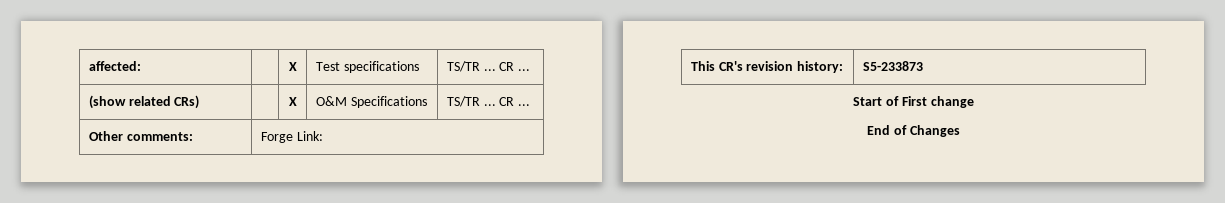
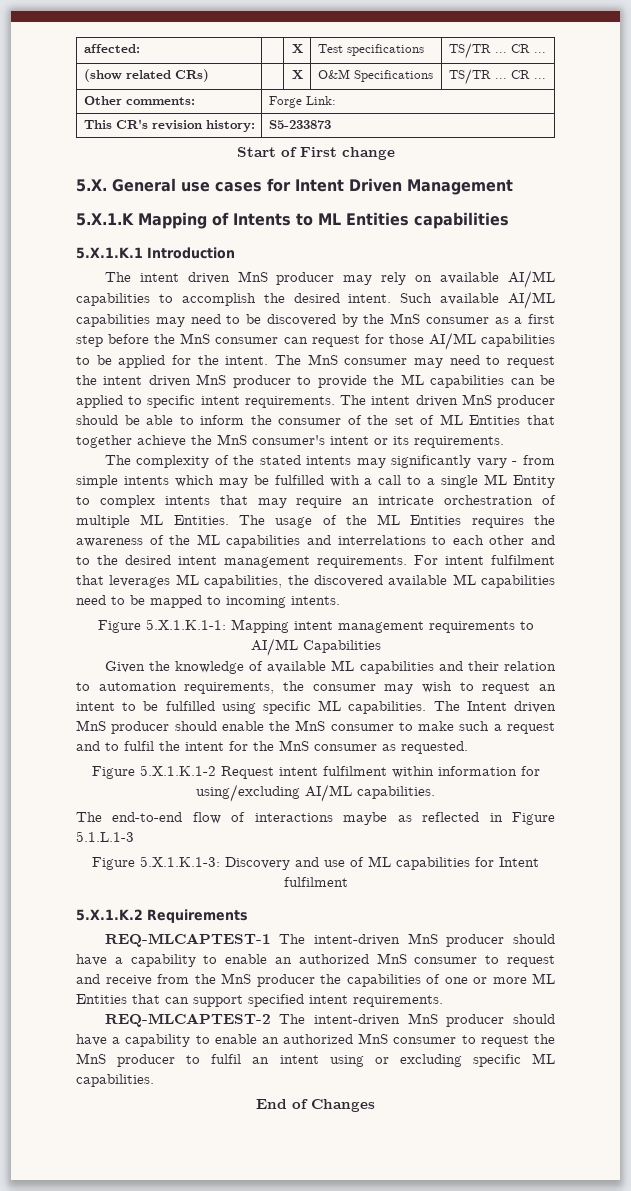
(974, 102) none -> [76,178,513,195] [76,212,509,229] [76,247,235,259] [104,270,555,288] [76,291,555,309] [76,313,555,327] [76,332,555,350] [76,354,555,368] [76,374,555,388] [76,394,555,408] [76,414,555,425] [76,434,504,448] [104,455,555,468] [76,474,555,488] [76,495,557,508] [76,514,555,528] [76,534,555,548] [76,555,555,568] [76,574,555,588] [76,595,340,608] [97,619,534,633] [250,638,381,656] [104,660,557,674] [76,681,556,694] [76,700,556,714] [76,720,555,734] [76,740,468,754] [91,765,540,779] [196,784,435,802] [76,812,556,825] [76,831,134,842] [92,856,539,870] [283,877,348,887] [76,909,248,923] [104,933,555,947] [76,953,555,967] [76,973,555,987] [76,994,443,1007] [104,1013,555,1027] [76,1033,555,1047] [76,1053,555,1067] [76,1074,154,1087] // 5.X. General use cases for Intent Driven Management // 5.X.1.K Mapping of Intents to ML Entities capabilities // 5.X.1.K.1 Introduction // The intent driven MnS producer may rely on available AI/ML capabilities to accomplish the desired intent. Such available AI/ML capabilities may need to be discovered by the MnS consumer as a first step before the MnS consumer can request for those AI/ML capabilities to be applied for the intent. The MnS consumer may need to request the intent driven MnS producer to provide the ML capabilities can be applied to specific intent requirements. The intent driven MnS producer should be able to inform the consumer of the set of ML Entities that together achieve the MnS consumer's intent or its requirements. // The complexity of the stated intents may significantly vary - from simple intents which may be fulfilled with a call to a single ML Entity to complex intents that may require an intricate orchestration of multiple ML Entities. The usage of the ML Entities requires the awareness of the ML capabilities and interrelations to each other and to the desired intent management requirements. For intent fulfilment that leverages ML capabilities, the discovered available ML capabilities need to be mapped to incoming intents. // Figure 5.X.1.K.1-1: Mapping intent management requirements to AI/ML Capabilities // Given the knowledge of available ML capabilities and their relation to automation requirements, the consumer may wish to request an intent to be fulfilled using specific ML capabilities. The Intent driven MnS producer should enable the MnS consumer to make such a request and to fulfil the intent for the MnS consumer as requested. // Figure 5.X.1.K.1-2 Request intent fulfilment within information for using/excluding AI/ML capabilities. // The end-to-end flow of interactions maybe as reflected in Figure 5.1.L.1-3 // Figure 5.X.1.K.1-3: Discovery and use of ML capabilities for Intent fulfilment // 5.X.1.K.2 Requirements // REQ-MLCAPTEST-1 The intent-driven MnS producer should have a capability to enable an authorized MnS consumer to request and receive from the MnS producer the capabilities of one or more ML Entities that can support specified intent requirements. // REQ-MLCAPTEST-2 The intent-driven MnS producer should have a capability to enable an authorized MnS consumer to request the MnS producer to fulfil an intent using or excluding specific ML capabilities.

